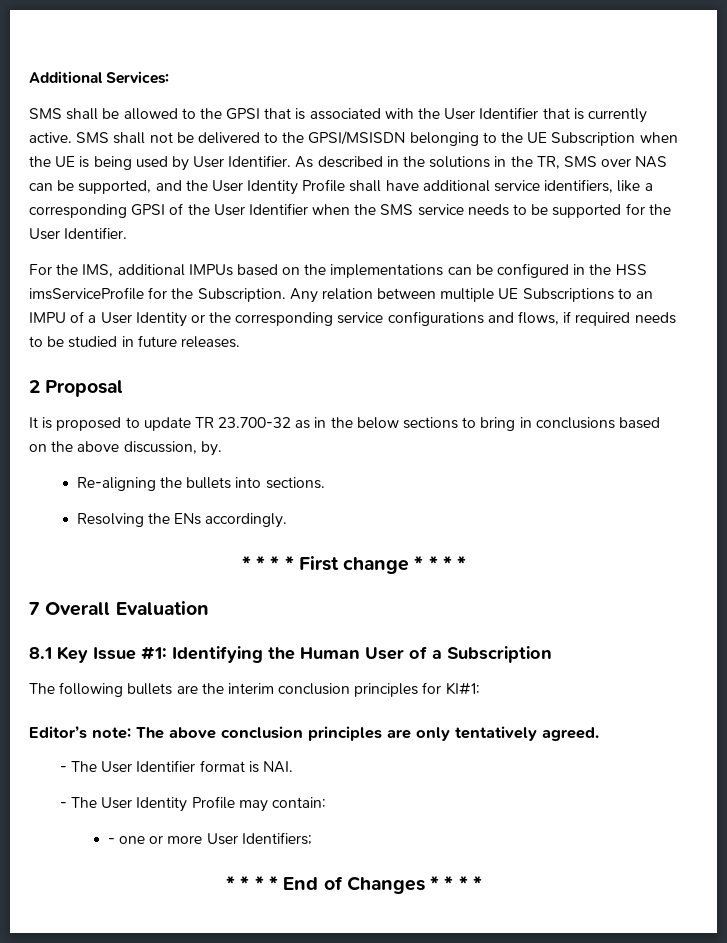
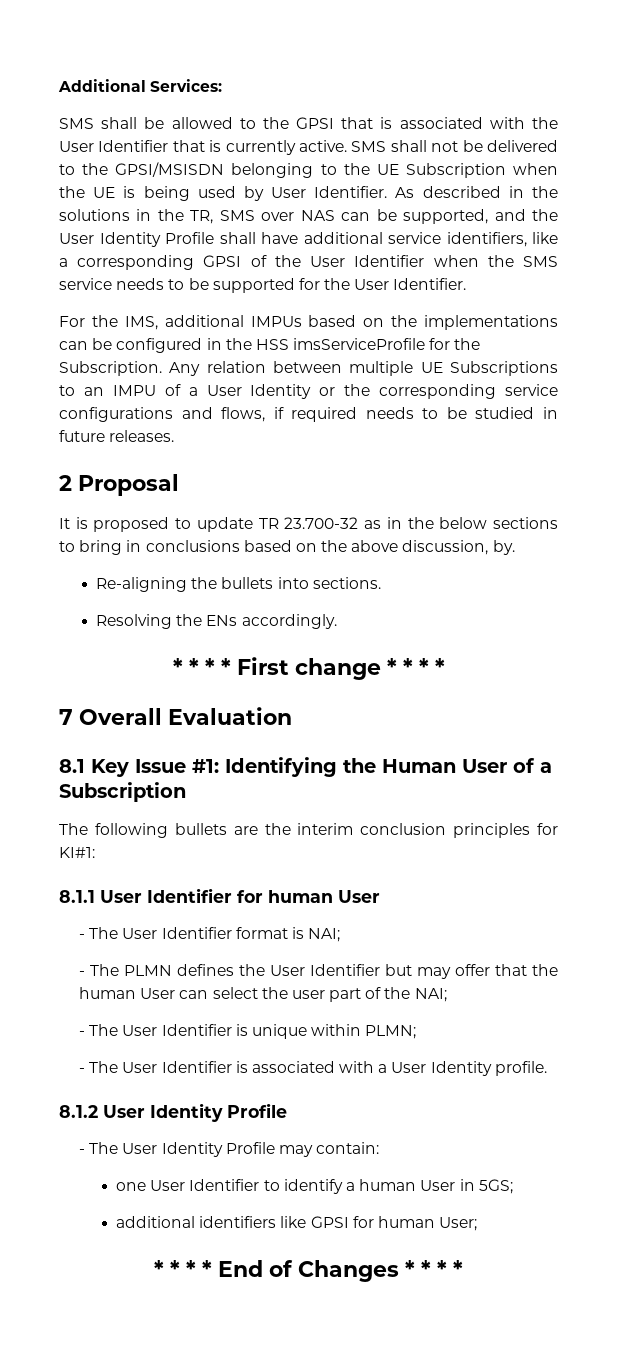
[29,726,599,741] Editor’s note: The above conclusion principles are only tentatively agreed. -> [59,888,380,903] 8.1.1 User Identifier for human User
[262,761,293,773] NAI. -> [308,928,341,942] [78,964,558,979] [78,987,447,1002] [78,1024,417,1039] [78,1061,547,1076] [59,1103,287,1122] NAI; // - The PLMN defines the User Identifier but may offer that the human User can select the user part of the NAI; // - The User Identifier is unique within PLMN; // - The User Identifier is associated with a User Identity profile. // 8.1.2 User Identity Profile
[107,832,312,845] - one or more User Identifiers; -> [116,1179,513,1194] [116,1216,478,1231] one User Identifier to identify a human User in 5GS; // additional identifiers like GPSI for human User;

